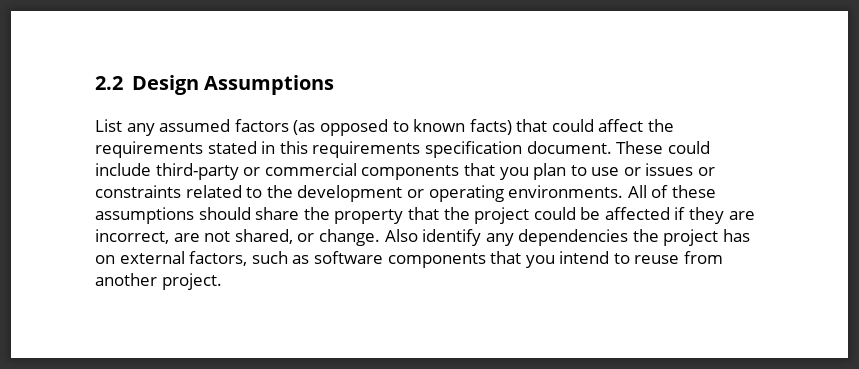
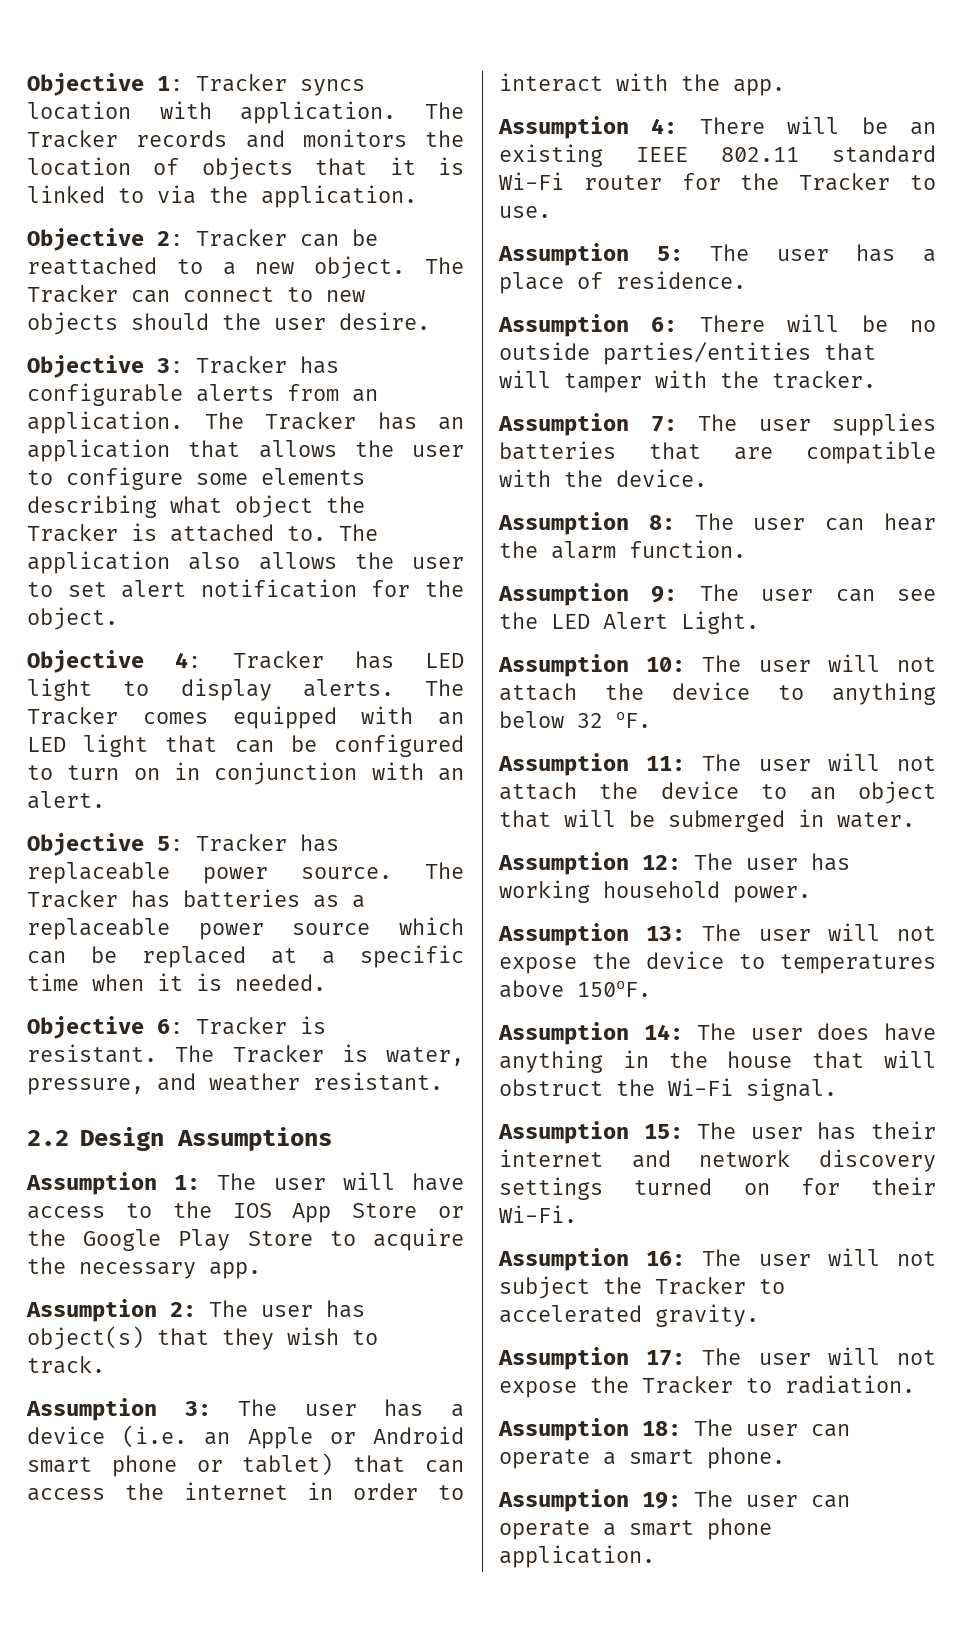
[95,75,334,95] [95,119,675,136] [95,141,710,158] [95,163,716,180] [95,185,716,202] [95,207,755,224] [95,229,751,246] [95,251,724,268] [95,273,222,290] 2.2 Design Assumptions // List any assumed factors (as opposed to known facts) that could affect the requirements stated in this requirements specification document. These could include third-party or commercial components that you plan to use or issues or constraints related to the development or operating environments. All of these assumptions should share the property that the project could be affected if they are incorrect, are not shared, or change. Also identify any dependencies the project has on external factors, such as software components that you intend to reuse from another project. -> [27,73,365,96] [27,101,464,124] [27,129,464,148] [27,157,464,180] [27,185,417,208] [27,228,378,251] [27,256,465,279] [27,285,365,303] [27,312,430,335] [27,355,339,378] [27,383,378,406] [27,411,464,434] [27,439,464,462] [27,467,365,490] [27,495,365,518] [27,523,378,542] [27,551,464,574] [27,579,464,598] [27,607,118,630] [27,650,464,673] [27,678,464,701] [27,706,464,729] [27,734,464,757] [27,762,464,785] [27,791,105,809] [27,833,339,856] [27,862,464,884] [27,889,365,908] [27,917,464,940] [27,945,464,968] [27,973,326,991] [27,1016,326,1039] [27,1044,464,1066] [27,1072,443,1095] [27,1127,332,1151] [26,1172,464,1195] [27,1201,464,1223] [27,1228,464,1251] [27,1257,261,1279] [26,1299,365,1322] [27,1326,378,1350] [27,1356,105,1374] [26,1398,465,1421] [27,1425,464,1449] [27,1453,465,1477] [27,1482,465,1501] [499,73,785,96] [498,116,936,139] [499,144,936,167] [499,172,936,191] [499,206,551,218] [498,243,936,266] [499,271,746,294] [498,314,936,337] [499,342,876,365] [499,370,876,393] [498,413,936,436] [499,441,936,464] [499,469,707,487] [498,512,936,535] [499,540,746,559] [498,583,936,606] [499,611,759,634] [498,654,936,677] [499,682,936,705] [499,711,651,728] [498,753,936,776] [499,781,936,804] [499,809,915,832] [498,852,850,875] [499,880,811,903] [498,923,936,946] [499,951,936,974] [499,980,651,998] [498,1022,936,1045] [499,1050,936,1073] [499,1078,837,1101] [498,1121,936,1144] [499,1149,936,1172] [499,1177,936,1200] [499,1205,577,1223] [498,1248,936,1271] [499,1276,785,1299] [499,1304,759,1327] [498,1347,936,1370] [499,1375,915,1398] [498,1418,850,1441] [499,1447,785,1469] [498,1489,850,1512] [499,1518,772,1540] [499,1545,655,1568] Objective 1: Tracker syncs location with application. The Tracker records and monitors the location of objects that it is linked to via the application. // Objective 2: Tracker can be reattached to a new object. The Tracker can connect to new objects should the user desire. // Objective 3: Tracker has configurable alerts from an application. The Tracker has an application that allows the user to configure some elements describing what object the Tracker is attached to. The application also allows the user to set alert notification for the object. // Objective 4: Tracker has LED light to display alerts. The Tracker comes equipped with an LED light that can be configured to turn on in conjunction with an alert. // Objective 5: Tracker has replaceable power source. The Tracker has batteries as a replaceable power source which can be replaced at a specific time when it is needed. // Objective 6: Tracker is resistant. The Tracker is water, pressure, and weather resistant. // 2.2 Design Assumptions // Assumption 1: The user will have access to the IOS App Store or the Google Play Store to acquire the necessary app. // Assumption 2: The user has object(s) that they wish to track. // Assumption 3: The user has a device (i.e. an Apple or Android smart phone or tablet) that can access the internet in order to interact with the app. // Assumption 4: There will be an existing IEEE 802.11 standard Wi-Fi router for the Tracker to use. // Assumption 5: The user has a place of residence. // Assumption 6: There will be no outside parties/entities that will tamper with the tracker. // Assumption 7: The user supplies batteries that are compatible with the device. // Assumption 8: The user can hear the alarm function. // Assumption 9: The user can see the LED Alert Light. // Assumption 10: The user will not attach the device to anything below 32 oF. // Assumption 11: The user will not attach the device to an object that will be submerged in water. // Assumption 12: The user has working household power. // Assumption 13: The user will not expose the device to temperatures above 150oF. // Assumption 14: The user does have anything in the house that will obstruct the Wi-Fi signal. // Assumption 15: The user has their internet and network discovery settings turned on for their Wi-Fi. // Assumption 16: The user will not subject the Tracker to accelerated gravity. // Assumption 17: The user will not expose the Tracker to radiation. // Assumption 18: The user can operate a smart phone. // Assumption 19: The user can operate a smart phone application.

